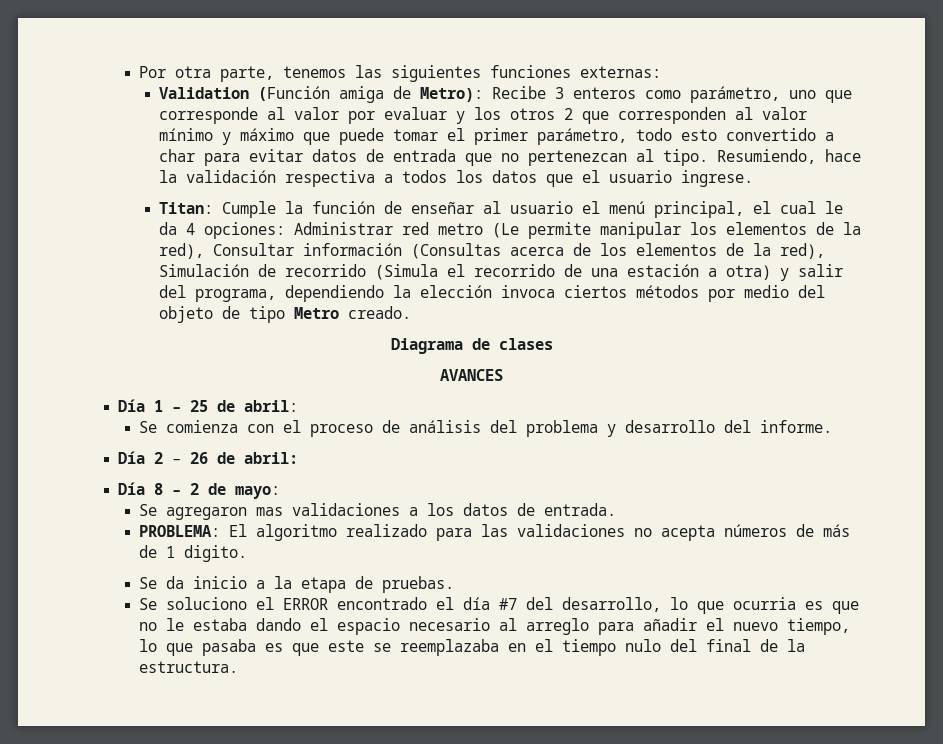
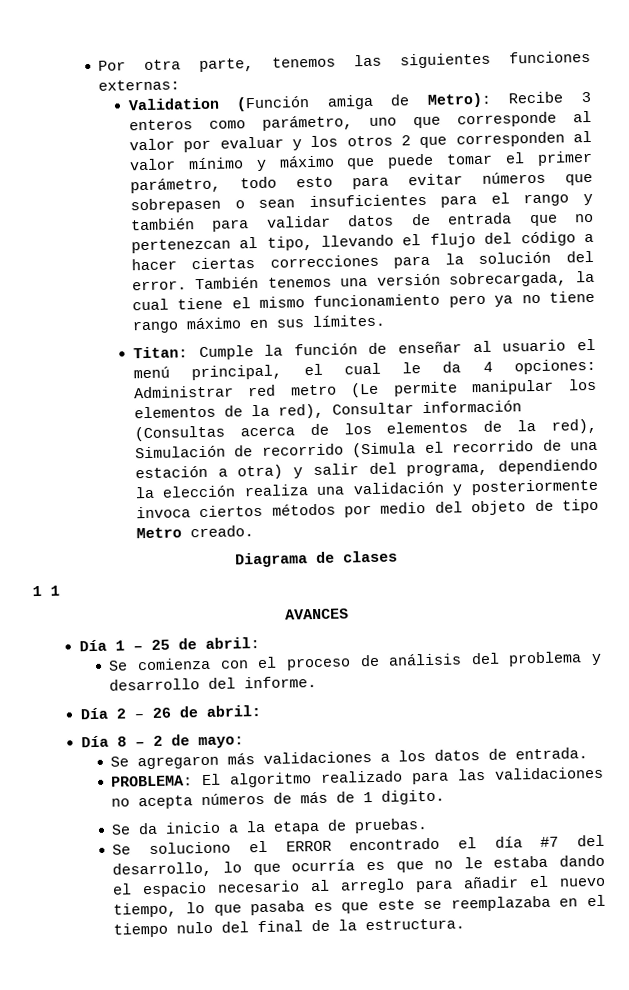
[726,128,835,141] [159,149,304,166] convertido a char para evitar -> [351,171,593,190] [129,192,594,214] [130,215,331,232] para evitar números que sobrepasen o sean insuficientes para el rango y también para validar
[663,149,862,166] [159,170,754,187] tipo. Resumiendo, hace la validación respectiva a todos los datos que el usuario ingrese. -> [266,231,594,251] [130,250,594,271] [131,270,595,291] [131,290,595,311] [131,314,385,334] tipo, llevando el flujo del código a hacer ciertas correcciones para la solución del error. También tenemos una versión sobrecargada, la cual tiene el mismo funcionamiento pero ya no tiene rango máximo en sus límites.
(493, 291) none -> [243,478,599,497] realiza una validación y posteriormente
(553, 344) none -> [32,585,60,597] // 1 1
[255,507,283,516] mas -> [227,753,256,765] más
[732,597,796,610] ocurria -> [291,859,356,872] ocurría

